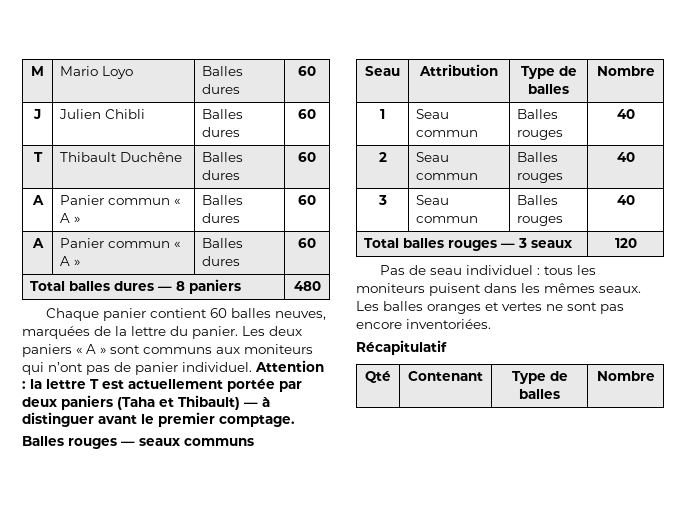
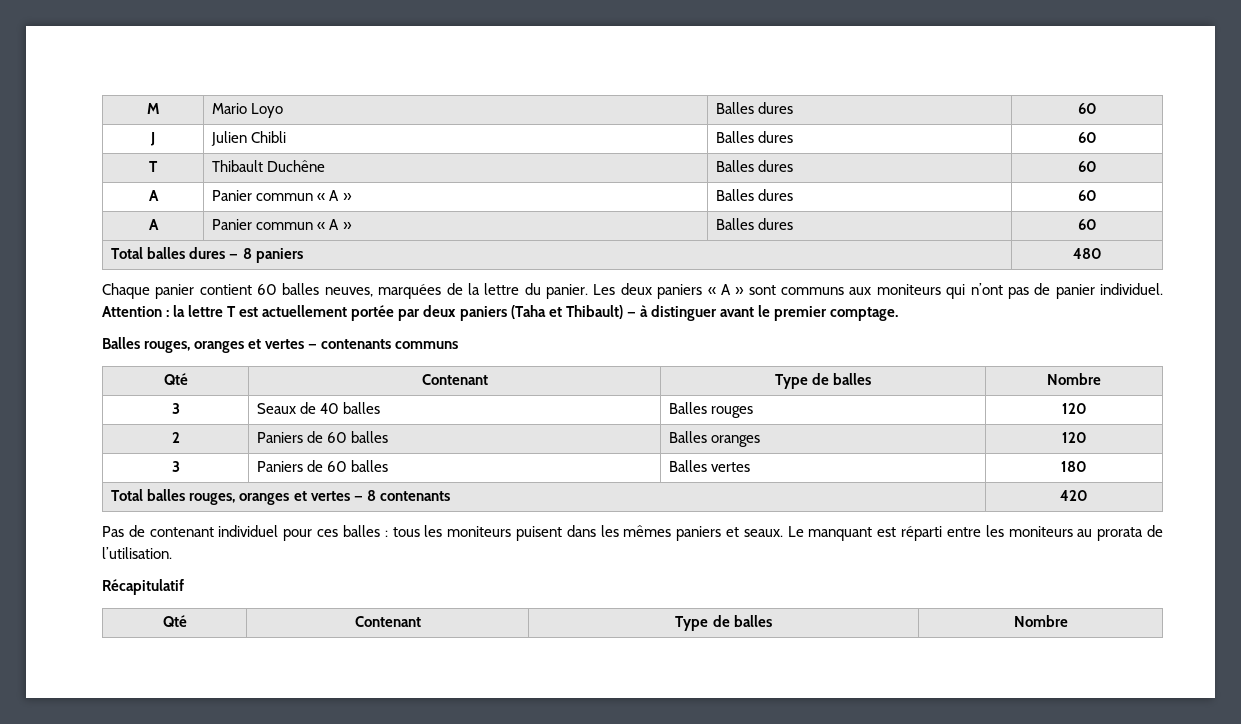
[68,438,180,449] rouges — seaux -> [144,339,392,353] rouges, oranges et vertes — contenants
[365,66,400,76] [419,64,498,76] Seau | Attribution -> [163,373,188,385] [421,374,488,385] Qté | Contenant
[380,109,385,119] [416,109,450,119] [416,130,479,137] [517,109,559,119] [517,130,564,140] [616,109,635,119] 1 | Seau commun | Balles rouges | 40 -> [171,403,180,414] [257,402,381,414] [669,402,754,418] [1061,403,1087,414] 3 | Seaux de 40 balles | Balles rouges | 120
[416,152,450,162] [416,173,479,180] [517,152,559,162] [517,173,564,183] [616,152,635,162] [377,195,387,205] [416,195,450,205] [416,216,479,223] [517,195,559,205] [517,216,564,226] [616,195,635,205] [364,238,573,251] [614,238,637,248] [380,265,534,275] Seau commun | Balles rouges | 40 // 3 | Seau commun | Balles rouges | 40 // Total balles rouges — 3 seaux | 120 // Pas de seau individuel -> [257,431,389,443] [669,431,761,447] [1061,432,1087,443] [171,461,180,472] [257,460,389,472] [669,460,751,472] [1061,461,1087,472] [111,489,450,505] [1060,490,1088,501] [102,525,380,541] Paniers de 60 balles | Balles oranges | 120 // 3 | Paniers de 60 balles | Balles vertes | 180 // Total balles rouges, oranges et vertes — 8 contenants | 420 // Pas de contenant individuel pour ces balles
[599,286,641,293] [356,301,624,314] [356,319,491,329] seaux. Les balles oranges et vertes ne sont pas encore inventoriées. -> [676,525,1163,541] [102,547,172,559] paniers et seaux. Le manquant est réparti entre les moniteurs au prorata de l’utilisation.

